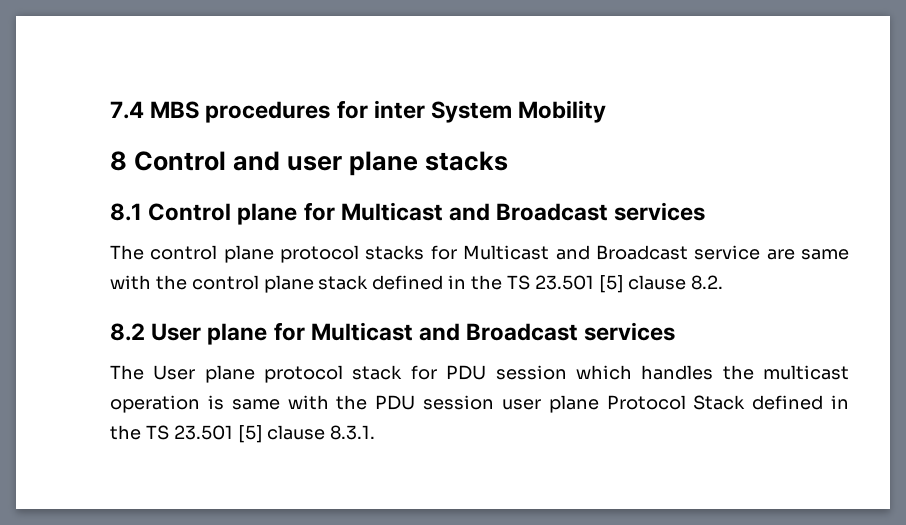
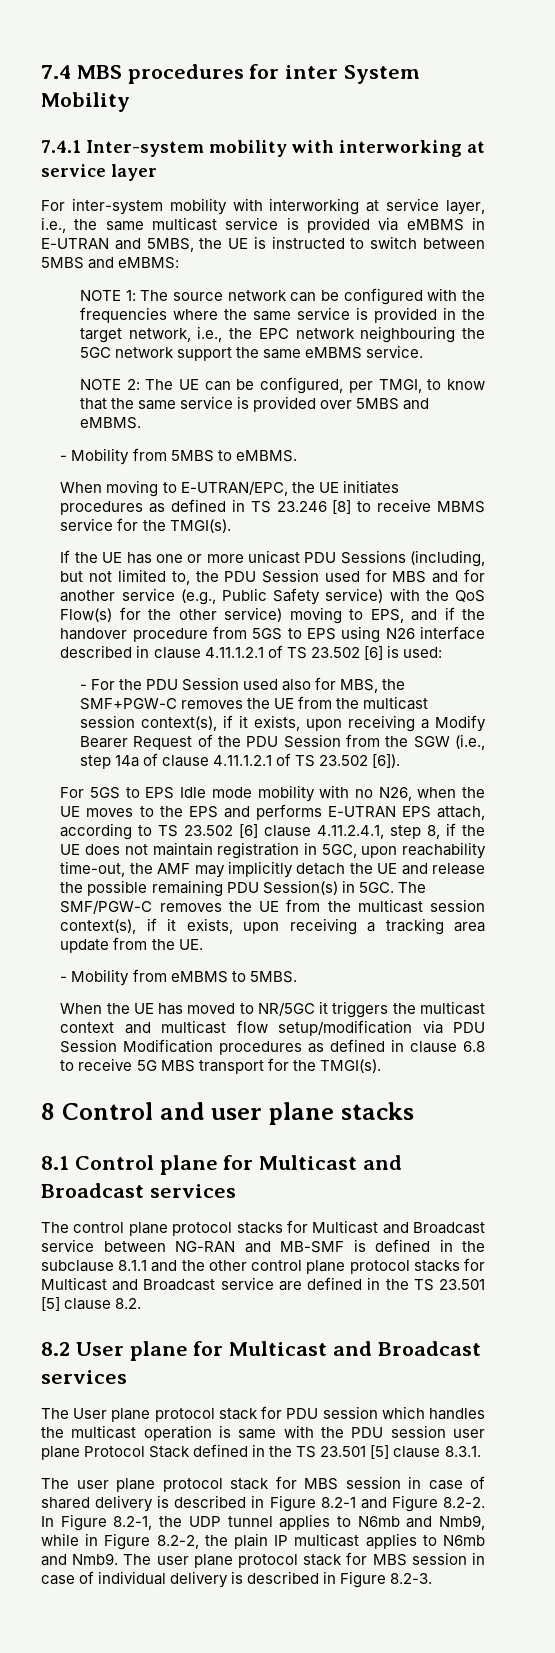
(607, 111) none -> [41,140,485,157] [41,164,157,181] [41,198,486,215] [41,217,485,233] [41,236,485,252] [41,257,180,269] [79,288,485,305] [79,307,486,323] [79,326,486,343] [79,345,424,361] [79,377,485,394] [79,396,430,412] [79,417,141,429] [60,448,297,465] [60,480,399,497] [60,499,486,515] [60,518,231,533] [60,550,486,567] [60,569,485,585] [60,588,486,605] [60,607,485,624] [60,626,486,643] [60,645,442,660] [79,677,406,693] [79,696,429,710] [79,715,487,732] [79,734,486,750] [79,753,401,769] [60,785,486,802] [60,804,485,820] [60,823,485,840] [60,842,487,859] [60,861,486,878] [60,880,426,897] [60,899,486,914] [60,918,486,935] [60,937,203,953] [60,969,297,986] [60,1001,485,1018] [60,1020,485,1036] [60,1039,486,1055] [60,1058,381,1074] // 7.4.1 Inter-system mobility with interworking at service layer // For inter-system mobility with interworking at service layer, i.e., the same multicast service is provided via eMBMS in E-UTRAN and 5MBS, the UE is instructed to switch between 5MBS and eMBMS: // NOTE 1: The source network can be configured with the frequencies where the same service is provided in the target network, i.e., the EPC network neighbouring the 5GC network support the same eMBMS service. // NOTE 2: The UE can be configured, per TMGI, to know that the same service is provided over 5MBS and eMBMS. // - Mobility from 5MBS to eMBMS. // When moving to E-UTRAN/EPC, the UE initiates procedures as defined in TS 23.246 [8] to receive MBMS service for the TMGI(s). // If the UE has one or more unicast PDU Sessions (including, but not limited to, the PDU Session used for MBS and for another service (e.g., Public Safety service) with the QoS Flow(s) for the other service) moving to EPS, and if the handover procedure from 5GS to EPS using N26 interface described in clause 4.11.1.2.1 of TS 23.502 [6] is used: // - For the PDU Session used also for MBS, the SMF+PGW-C removes the UE from the multicast session context(s), if it exists, upon receiving a Modify Bearer Request of the PDU Session from the SGW (i.e., step 14a of clause 4.11.1.2.1 of TS 23.502 [6]). // For 5GS to EPS Idle mode mobility with no N26, when the UE moves to the EPS and performs E-UTRAN EPS attach, according to TS 23.502 [6] clause 4.11.2.4.1, step 8, if the UE does not maintain registration in 5GC, upon reachability time-out, the AMF may implicitly detach the UE and release the possible remaining PDU Session(s) in 5GC. The SMF/PGW-C removes the UE from the multicast session context(s), if it exists, upon receiving a tracking area update from the UE. // - Mobility from eMBMS to 5MBS. // When the UE has moved to NR/5GC it triggers the multicast context and multicast flow setup/modification via PDU Session Modification procedures as defined in clause 6.8 to receive 5G MBS transport for the TMGI(s).
[766,249,850,260] [110,275,369,293] are same with the control plane stack -> [103,1239,485,1253] [41,1258,486,1274] [41,1277,302,1291] between NG-RAN and MB-SMF is defined in the subclause 8.1.1 and the other control plane protocol stacks for Multicast and Broadcast service are
(376, 432) none -> [41,1476,485,1492] [41,1495,485,1512] [41,1514,485,1531] [41,1533,485,1550] [41,1552,485,1568] [41,1571,433,1588] // The user plane protocol stack for MBS session in case of shared delivery is described in Figure 8.2-1 and Figure 8.2-2. In Figure 8.2-1, the UDP tunnel applies to N6mb and Nmb9, while in Figure 8.2-2, the plain IP multicast applies to N6mb and Nmb9. The user plane protocol stack for MBS session in case of individual delivery is described in Figure 8.2-3.

